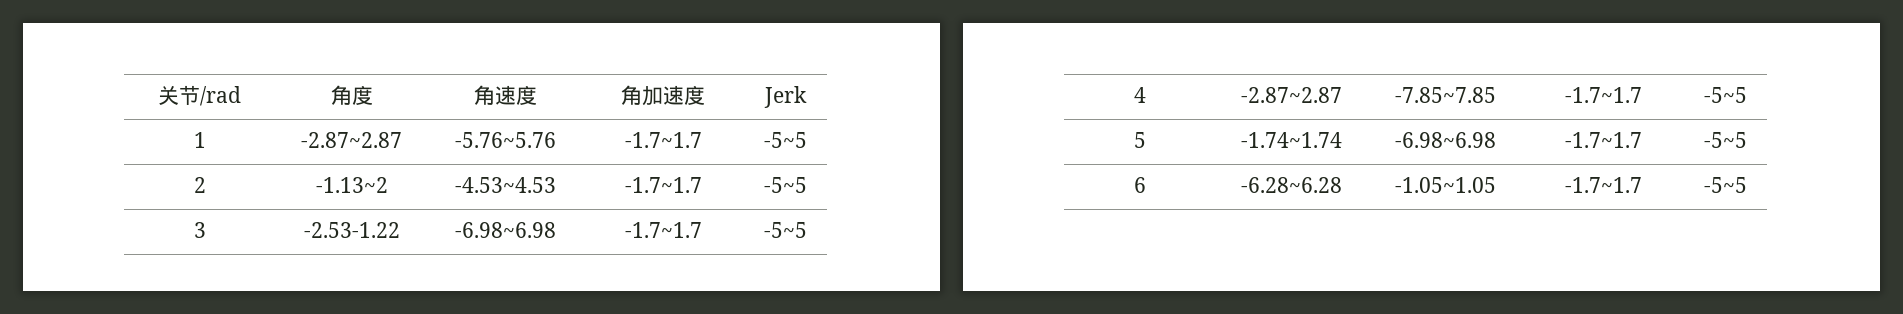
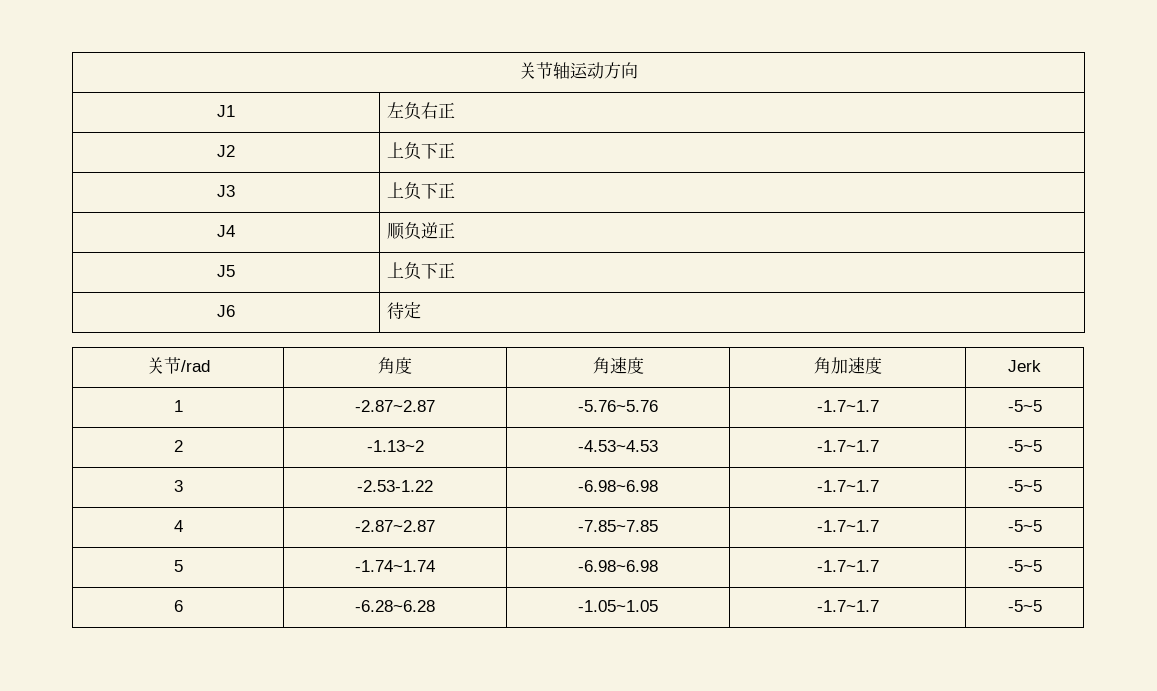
[158,85,200,105] 关节 -> [519,62,638,79] [217,105,235,117] [387,102,456,120] [217,145,235,157] [387,142,456,160] [217,185,235,197] [387,182,456,200] [217,225,235,237] [387,222,456,240] [217,265,235,277] [387,262,456,280] [217,305,235,317] [387,302,422,319] [146,357,181,374] 关节轴运动方向 // J1 | 左负右正 // J2 | 上负下正 // J3 | 上负下正 // J4 | 顺负逆正 // J5 | 上负下正 // J6 | 待定 // 关节

